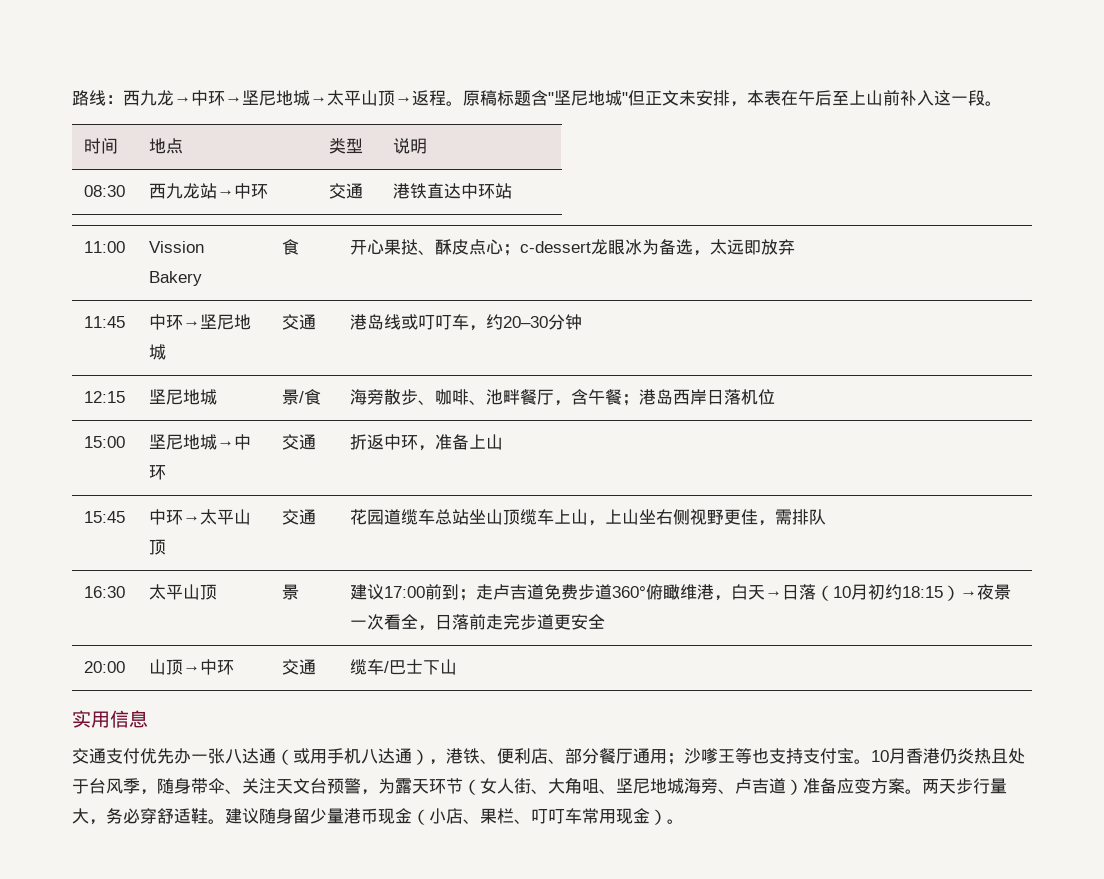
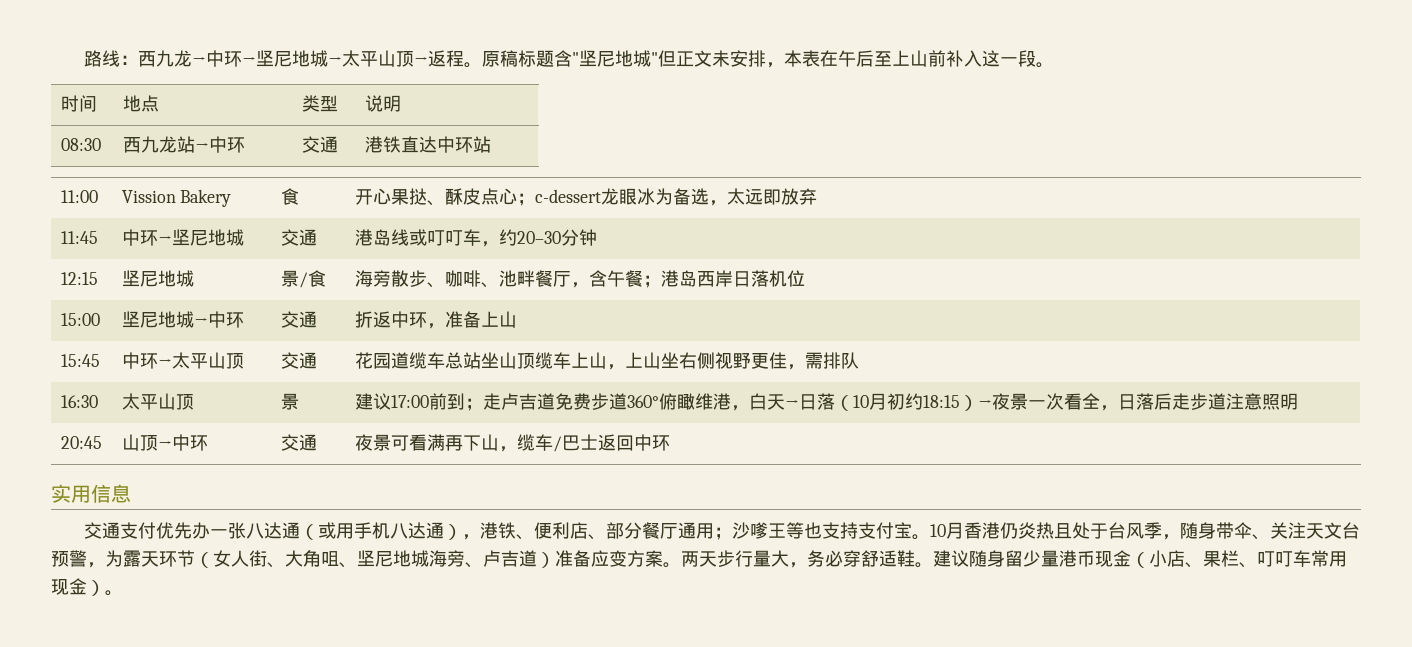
[468,614,605,630] [83,661,125,673] 前走完步道更安全 // 20:00 -> [1153,393,1298,410] [60,436,102,449] 后走步道注意照明 // 20:45
(316, 667) none -> [354,434,517,452] 夜景可看满再下山，
[422,659,457,675] 下山 -> [597,434,670,451] 返回中环

